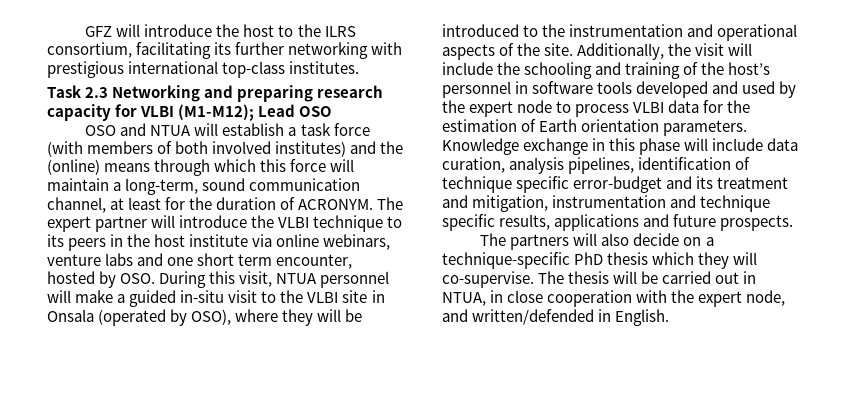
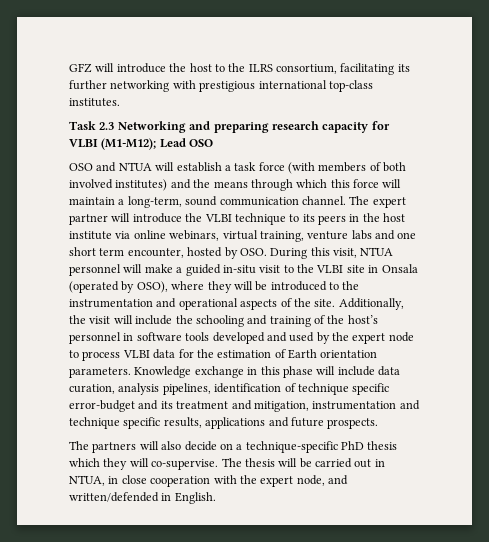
[47,159,100,175] (online) -> (211, 183) none
[47,197,374,213] channel, at least for the duration of ACRONYM. -> [301,196,346,205] channel.
(391, 242) none -> [222,230,304,242] virtual training,

